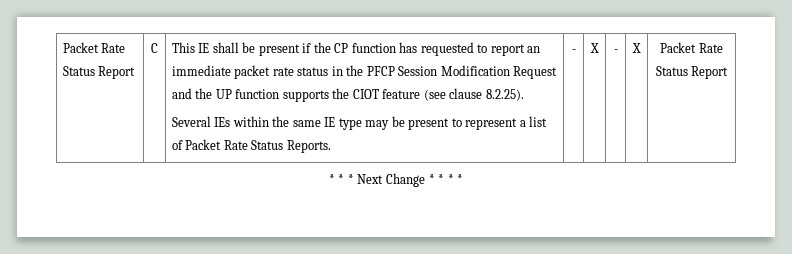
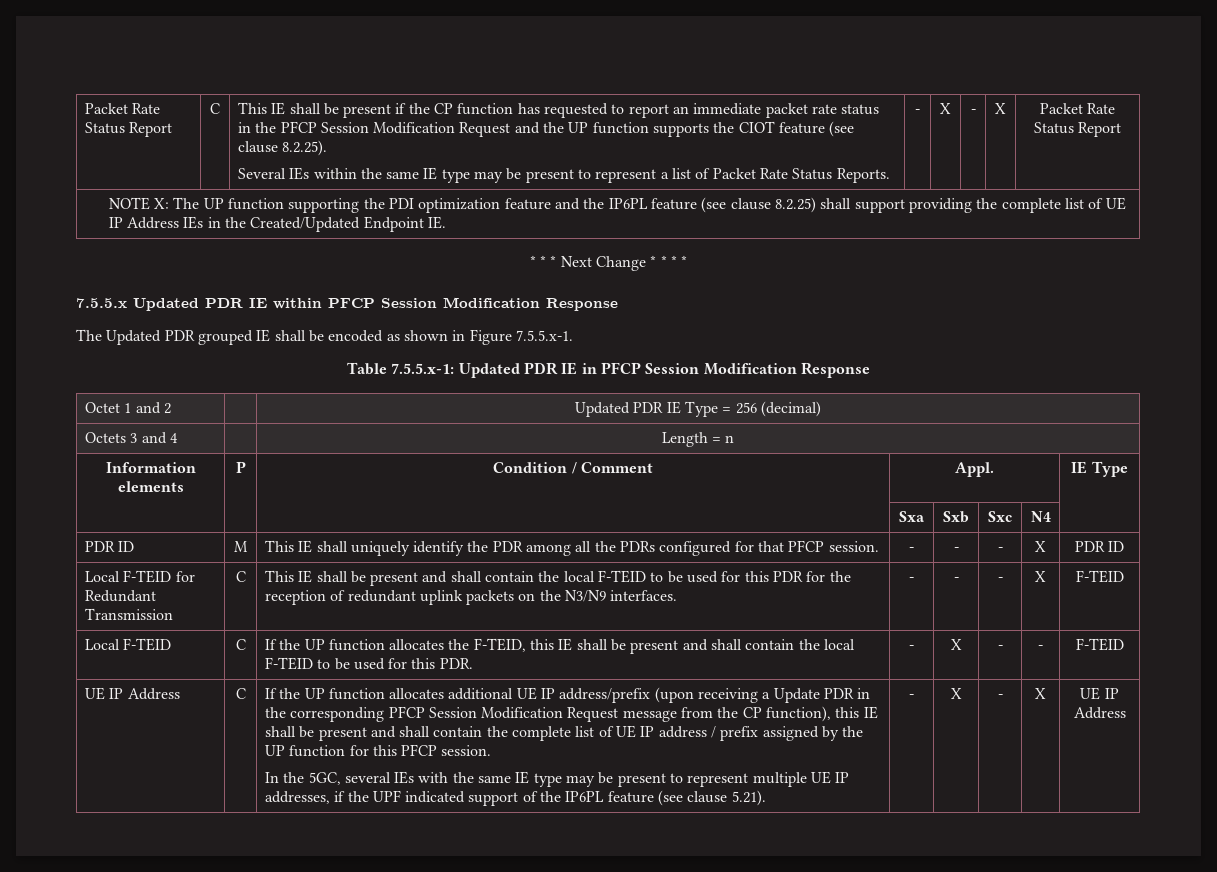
(729, 72) none -> [108,197,1126,213] [108,216,447,232] // NOTE X: The UP function supporting the PDI optimization feature and the IP6PL feature (see clause 8.2.25) shall support providing the complete list of UE IP Address IEs in the Created/Updated Endpoint IE.
(464, 179) none -> [76,297,618,311] [76,329,573,345] [347,362,870,378] [84,402,171,414] [575,401,821,417] [84,432,178,444] [661,432,735,447] [105,462,196,473] [117,481,184,492] [235,461,246,473] [493,462,653,474] [955,462,994,477] [1071,461,1128,477] [899,511,925,522] [943,511,969,523] [988,511,1012,522] [1030,511,1051,522] [84,541,135,552] [234,541,248,552] [264,540,879,556] [909,547,914,552] [953,547,959,552] [997,547,1003,552] [1035,541,1046,552] [1074,541,1125,552] [84,570,195,583] [84,590,156,602] [84,608,173,620] [235,571,246,582] [264,570,851,586] [264,590,678,605] [909,577,914,582] [953,577,959,582] [997,577,1003,582] [1035,571,1046,582] [1075,570,1124,583] [84,638,172,651] [235,639,246,650] [264,638,856,654] [264,657,473,670] [909,645,914,650] [950,639,962,650] [997,645,1003,650] [1038,645,1043,650] [1075,638,1124,651] [84,687,180,700] [235,688,246,699] [264,687,871,703] [264,706,878,722] [264,725,864,741] [264,744,492,757] [264,771,850,787] [264,790,766,806] [909,694,914,699] [950,688,962,699] [997,694,1003,699] [1035,688,1046,699] [1080,687,1119,700] [1073,707,1126,719] // 7.5.5.x Updated PDR IE within PFCP Session Modification Response // The Updated PDR grouped IE shall be encoded as shown in Figure 7.5.5.x-1. // Table 7.5.5.x-1: Updated PDR IE in PFCP Session Modification Response // Octet 1 and 2 | | Updated PDR IE Type = 256 (decimal) // Octets 3 and 4 | | Length = n // Information elements | P | Condition / Comment | Appl. | IE Type // | | | Sxa | Sxb | Sxc | N4 | // PDR ID | M | This IE shall uniquely identify the PDR among all the PDRs configured for that PFCP session. | - | - | - | X | PDR ID // Local F-TEID for Redundant Transmission | C | This IE shall be present and shall contain the local F-TEID to be used for this PDR for the reception of redundant uplink packets on the N3/N9 interfaces. | - | - | - | X | F-TEID // Local F-TEID | C | If the UP function allocates the F-TEID, this IE shall be present and shall contain the local F-TEID to be used for this PDR. | - | X | - | - | F-TEID // UE IP Address | C | If the UP function allocates additional UE IP address/prefix (upon receiving a Update PDR in the corresponding PFCP Session Modification Request message from the CP function), this IE shall be present and shall contain the complete list of UE IP address / prefix assigned by the UP function for this PFCP session. // In the 5GC, several IEs with the same IE type may be present to represent multiple UE IP addresses, if the UPF indicated support of the IP6PL feature (see clause 5.21). | - | X | - | X | UE IP Address

